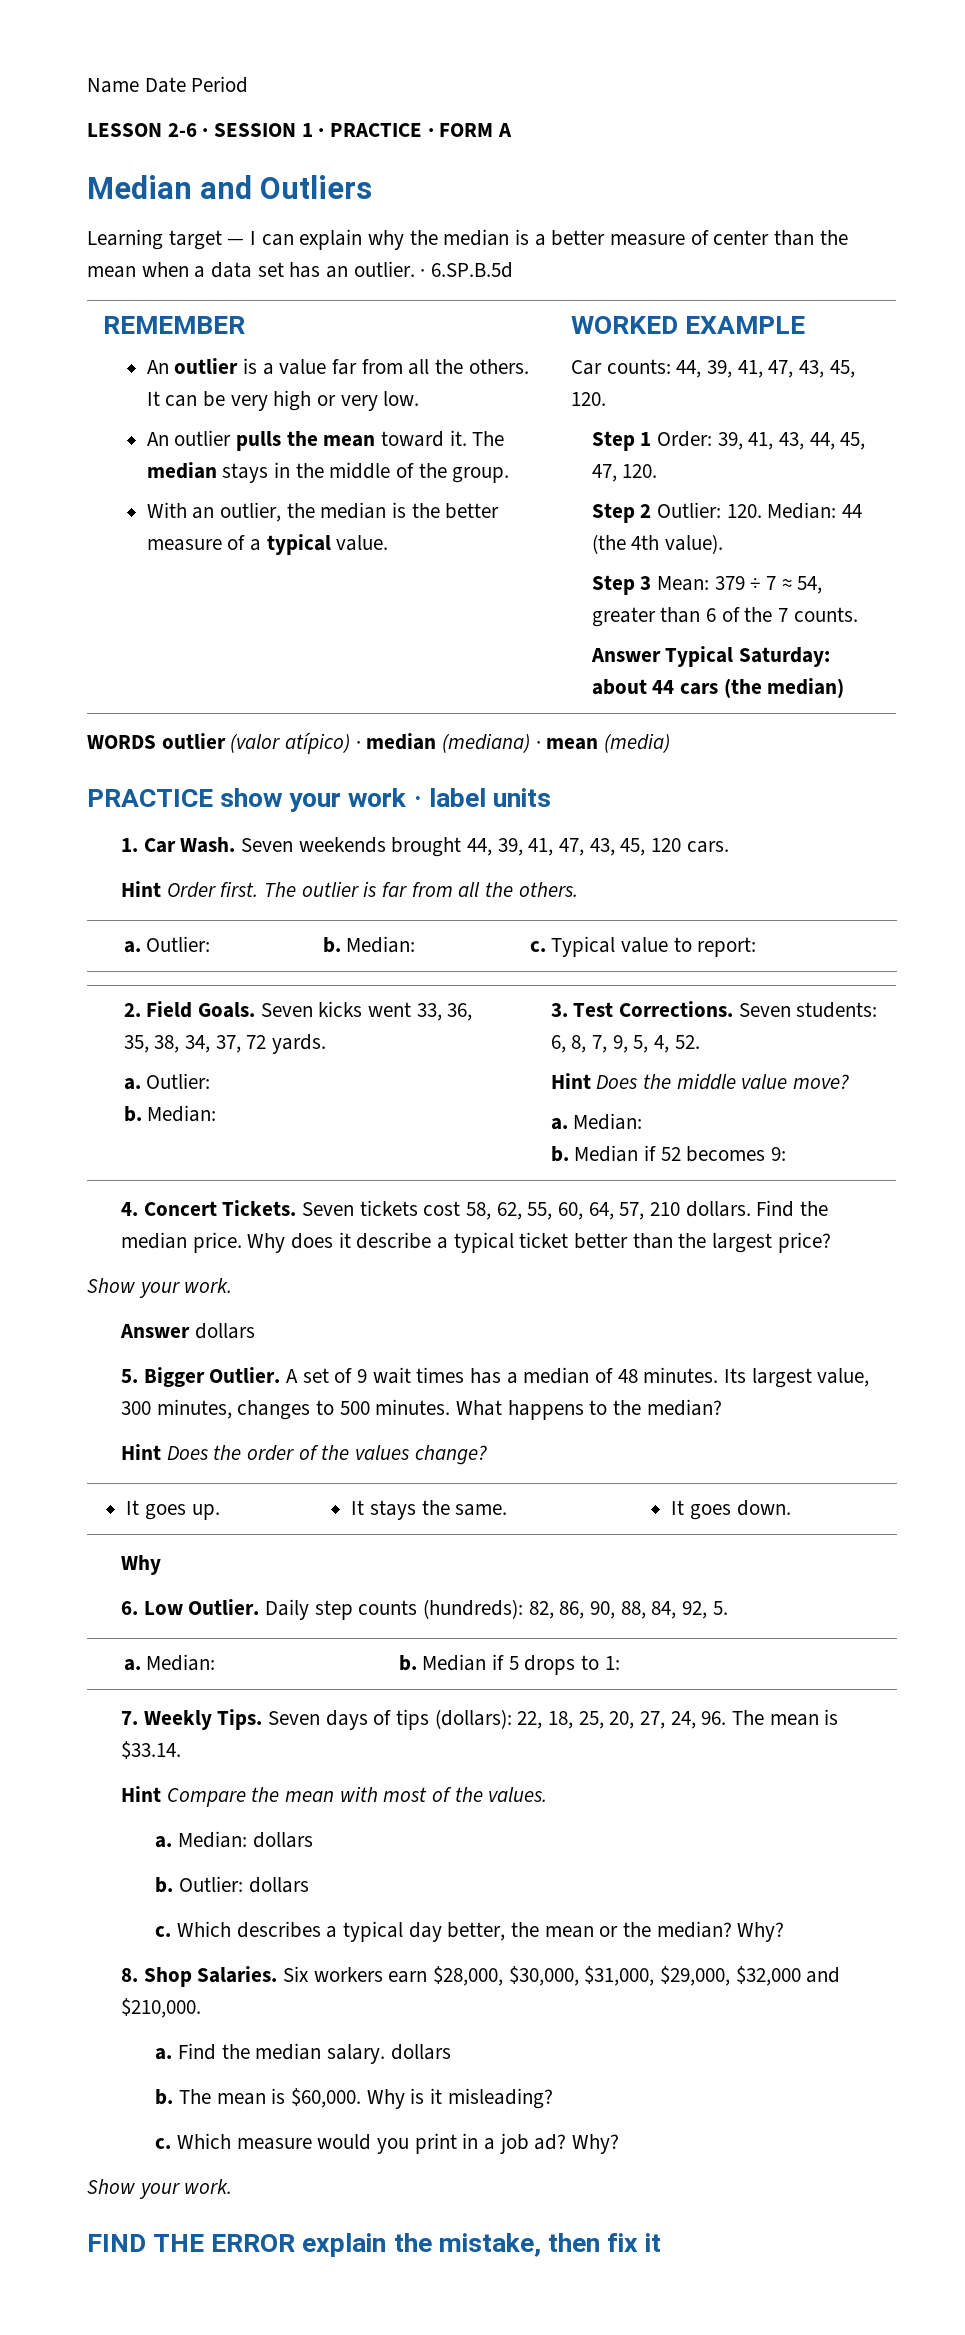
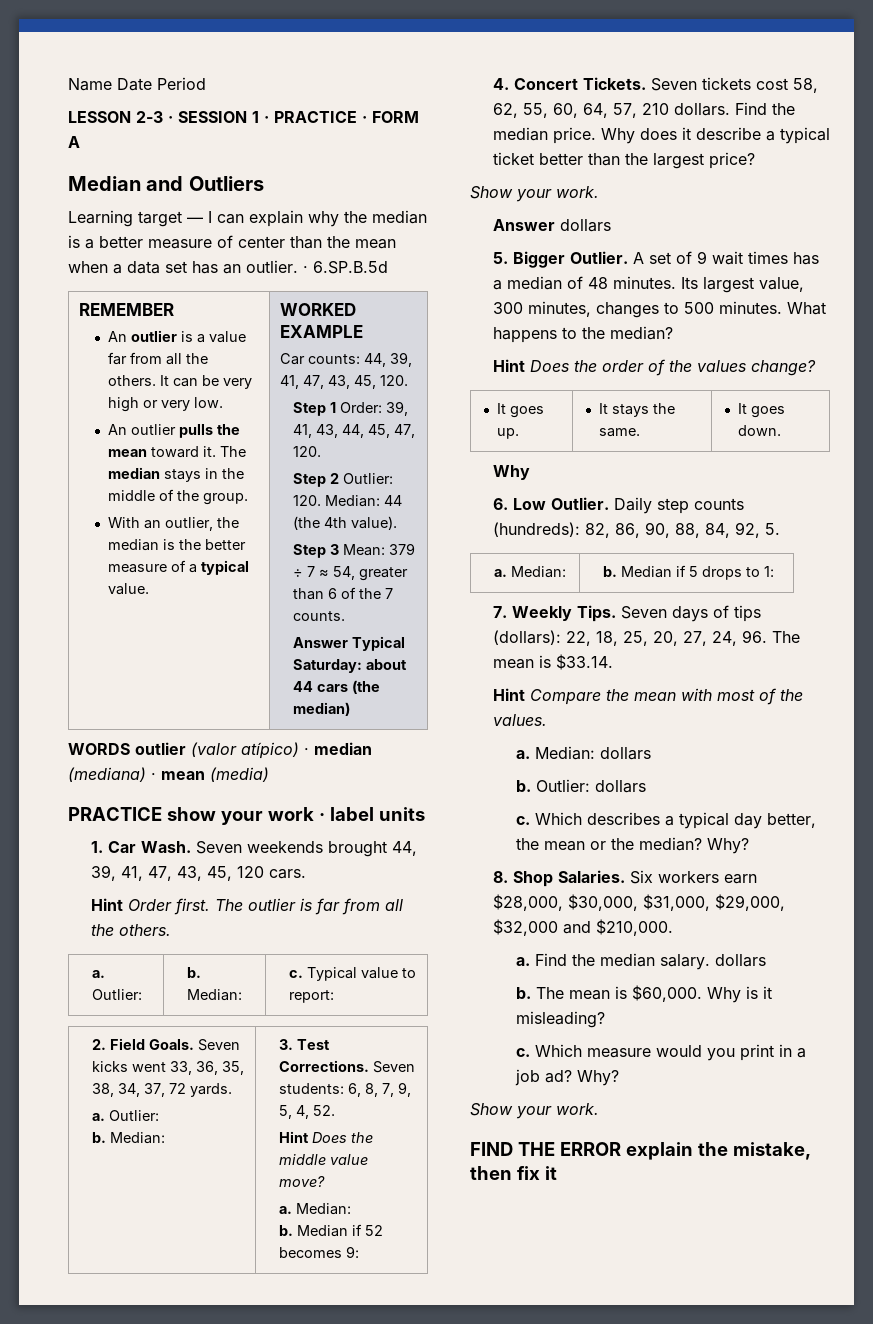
[167,123,197,137] 2-6 -> [136,111,163,123] 2-3

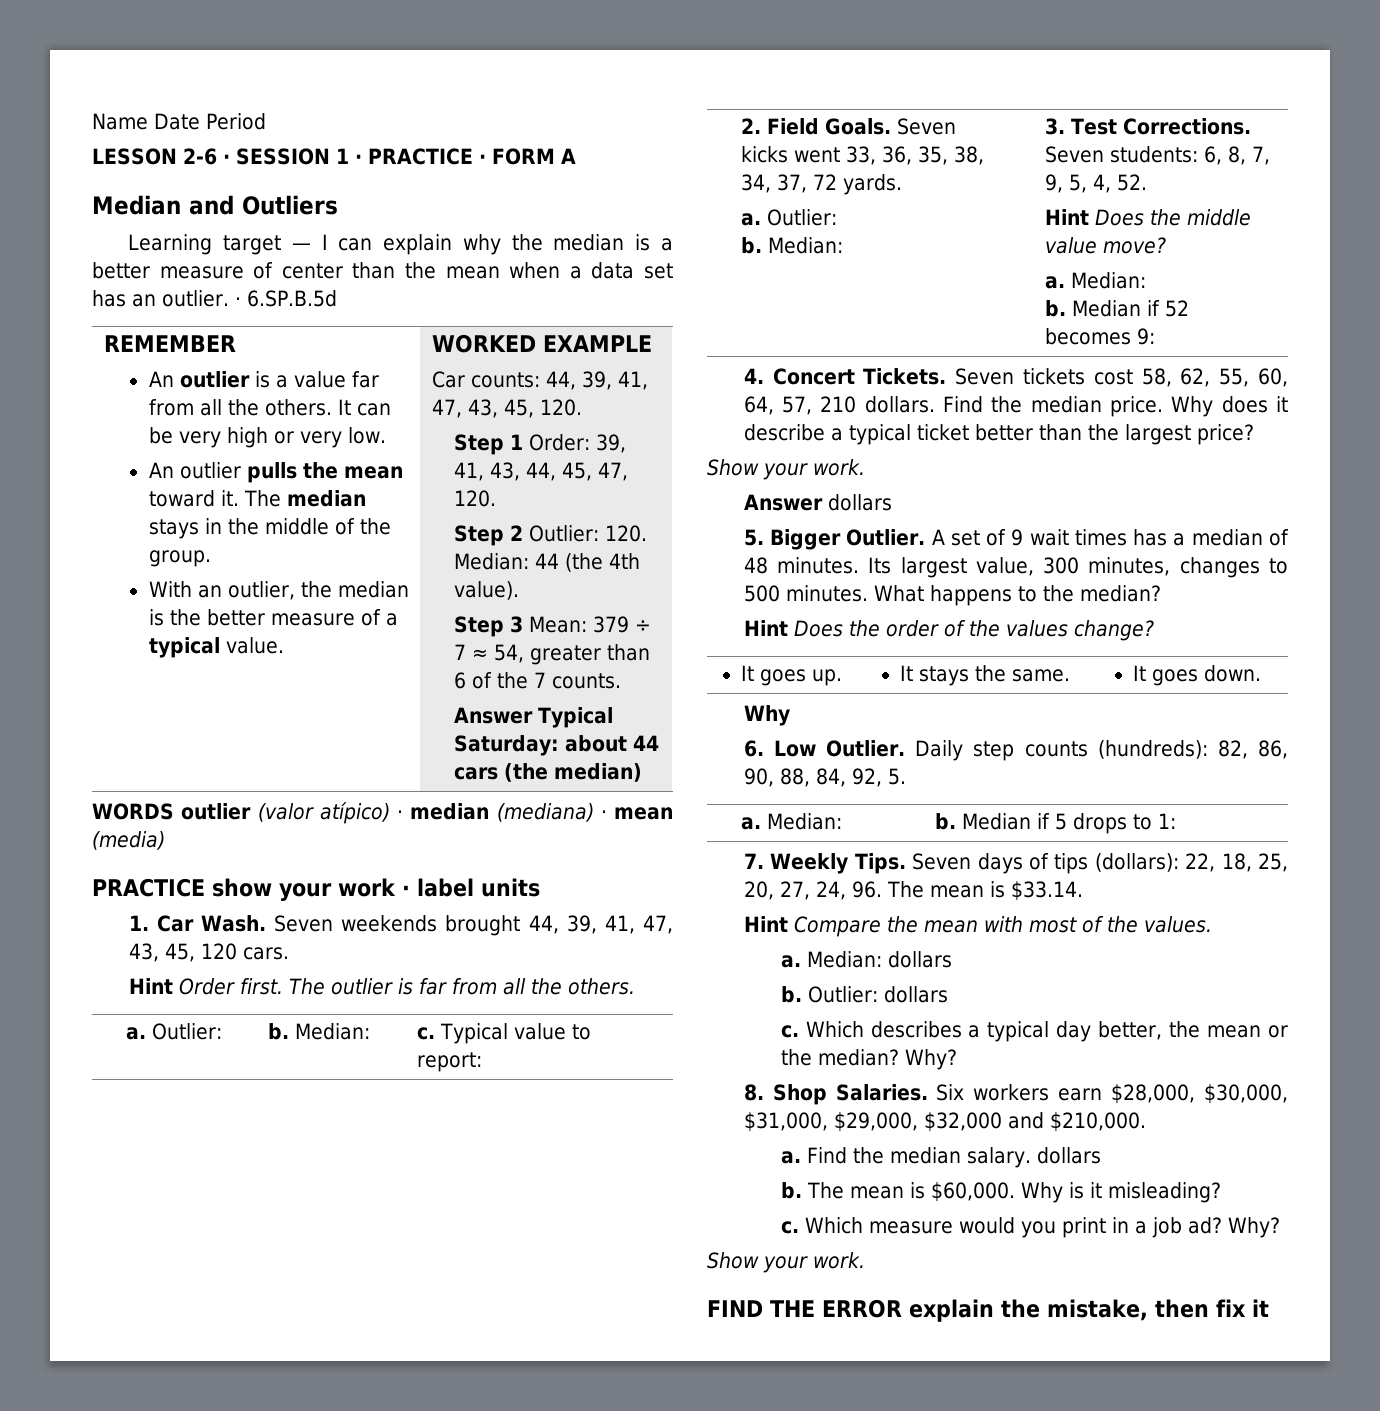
[136,111,163,123] 2-3 -> [182,148,217,165] 2-6

